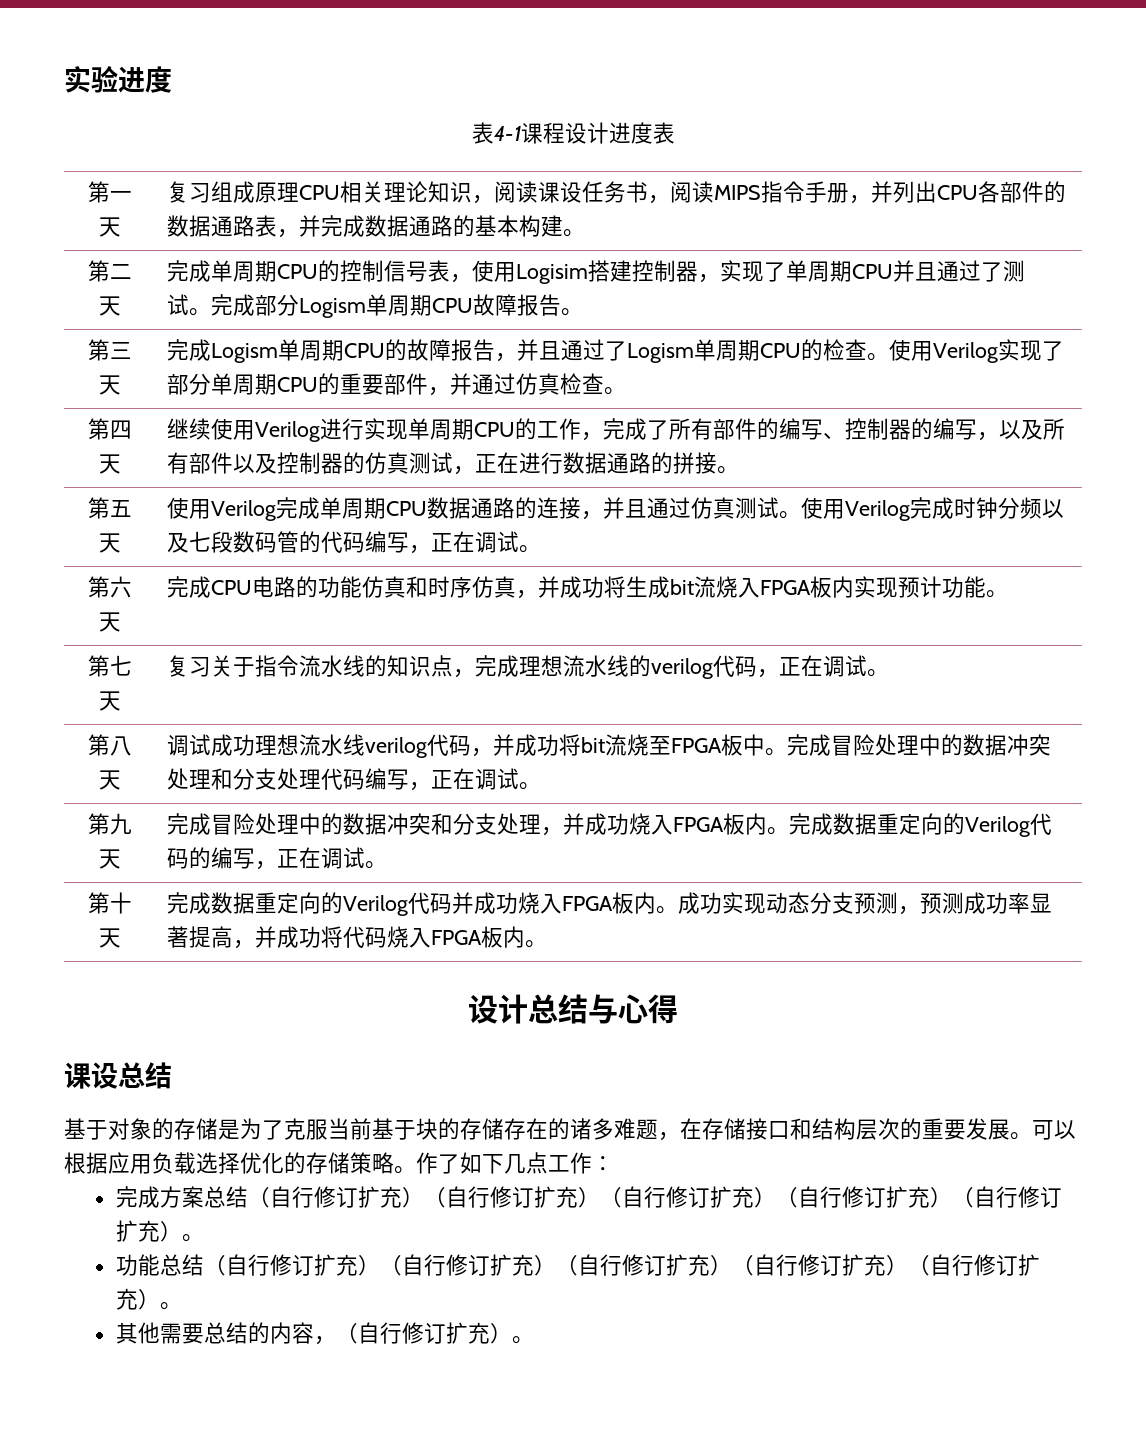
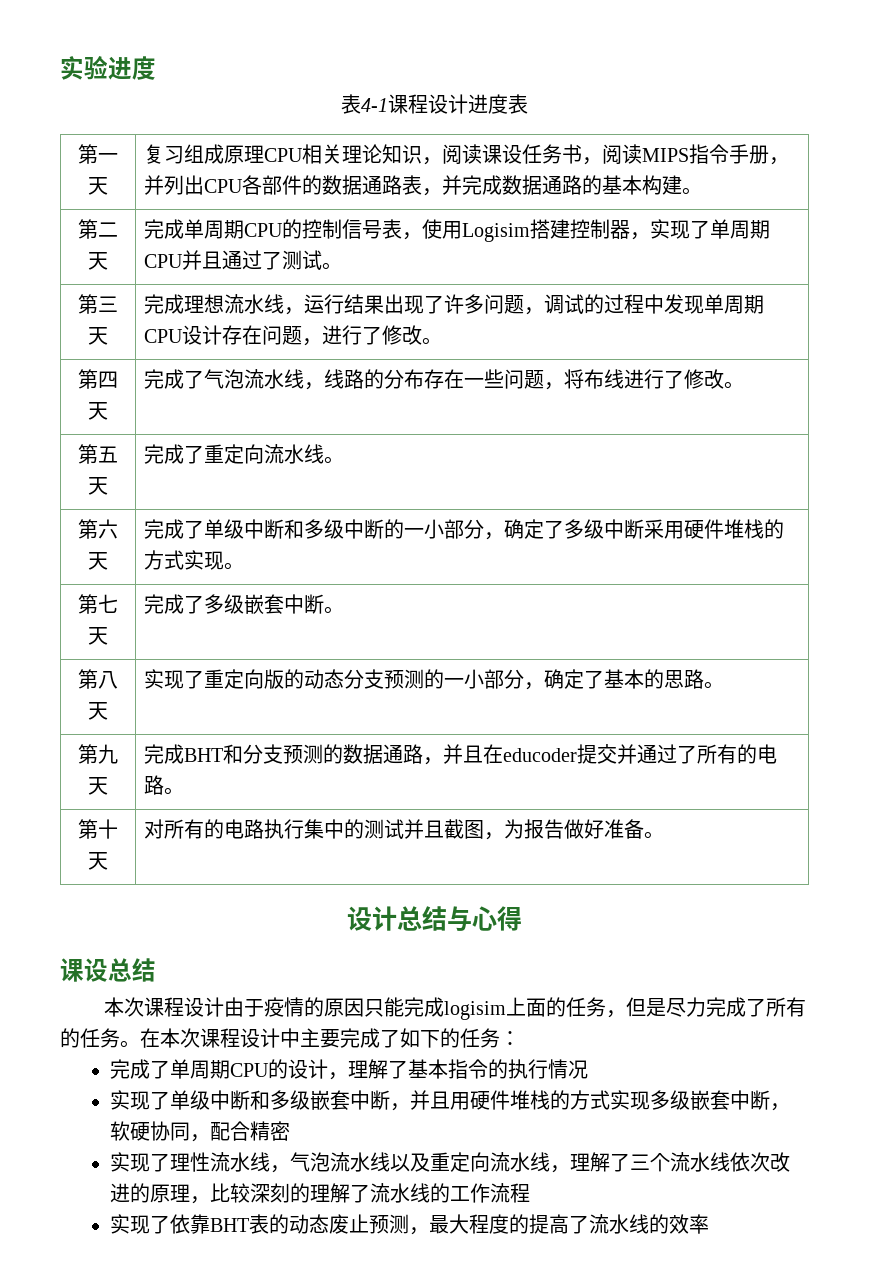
[211,294,584,318] [87,339,132,361] [98,375,121,395] [167,339,1065,363] [167,373,627,396] [87,418,132,440] [98,454,121,474] [167,418,1066,442] [167,452,740,475] [87,497,132,519] [98,533,121,553] [167,497,1065,521] [167,531,542,554] [87,576,132,598] [98,612,121,632] [167,576,1009,599] [87,655,132,677] [98,691,121,711] [167,655,890,679] [87,734,132,756] [98,770,121,790] [167,734,1052,758] [167,768,542,791] [87,813,132,835] [98,849,121,869] [167,813,1053,837] [167,847,388,870] [87,892,132,914] [98,928,121,948] [167,892,1053,916] [167,926,526,949] 完成部分Logism单周期CPU故障报告。 // 第三天 | 完成Logism单周期CPU的故障报告，并且通过了Logism单周期CPU的检查。使用Verilog实现了部分单周期CPU的重要部件，并通过仿真检查。 // 第四天 | 继续使用Verilog进行实现单周期CPU的工作，完成了所有部件的编写、控制器的编写，以及所有部件以及控制器的仿真测试，正在进行数据通路的拼接。 // 第五天 | 使用Verilog完成单周期CPU数据通路的连接，并且通过仿真测试。使用Verilog完成时钟分频以及七段数码管的代码编写，正在调试。 // 第六天 | 完成CPU电路的功能仿真和时序仿真，并成功将生成bit流烧入FPGA板内实现预计功能。 // 第七天 | 复习关于指令流水线的知识点，完成理想流水线的verilog代码，正在调试。 // 第八天 | 调试成功理想流水线verilog代码，并成功将bit流烧至FPGA板中。完成冒险处理中的数据冲突处理和分支处理代码编写，正在调试。 // 第九天 | 完成冒险处理中的数据冲突和分支处理，并成功烧入FPGA板内。完成数据重定向的Verilog代码的编写，正在调试。 // 第十天 | 完成数据重定向的Verilog代码并成功烧入FPGA板内。成功实现动态分支预测，预测成功率显著提高，并成功将代码烧入FPGA板内 -> [78,294,118,314] [88,327,108,345] [144,294,765,315] [144,325,443,346] [78,369,118,389] [88,402,108,420] [144,369,745,390] [78,444,118,464] [88,477,108,495] [144,444,345,464] [78,519,118,539] [88,552,108,570] [144,519,785,540] [144,550,245,570] [78,594,118,614] [88,627,108,645] [144,594,345,614] [78,669,118,689] [88,702,108,720] [144,669,725,690] [78,744,118,764] [88,777,108,795] [144,744,778,765] [144,775,185,795] [78,819,118,839] [88,852,108,870] [144,819,645,840] // 第三天 | 完成理想流水线，运行结果出现了许多问题，调试的过程中发现单周期CPU设计存在问题，进行了修改。 // 第四天 | 完成了气泡流水线，线路的分布存在一些问题，将布线进行了修改。 // 第五天 | 完成了重定向流水线。 // 第六天 | 完成了单级中断和多级中断的一小部分，确定了多级中断采用硬件堆栈的方式实现。 // 第七天 | 完成了多级嵌套中断。 // 第八天 | 实现了重定向版的动态分支预测的一小部分，确定了基本的思路。 // 第九天 | 完成BHT和分支预测的数据通路，并且在educoder提交并通过了所有的电路。 // 第十天 | 对所有的电路执行集中的测试并且截图，为报告做好准备
[64,1118,1076,1141] [64,1152,614,1174] [115,1186,1062,1208] [115,1220,204,1242] [115,1254,1040,1276] [115,1288,182,1310] [115,1322,534,1345] 基于对象的存储是为了克服当前基于块的存储存在的诸多难题，在存储接口和结构层次的重要发展。可以根据应用负载选择优化的存储策略。作了如下几点工作： // 完成方案总结（自行修订扩充）（自行修订扩充）（自行修订扩充）（自行修订扩充）（自行修订扩充）。 // 功能总结（自行修订扩充）（自行修订扩充）（自行修订扩充）（自行修订扩充）（自行修订扩充）。 // 其他需要总结的内容，（自行修订扩充）。 -> [104,997,807,1020] [60,1028,520,1048] [109,1059,588,1080] [109,1090,790,1111] [109,1121,290,1142] [109,1152,790,1173] [109,1183,530,1204] [109,1214,709,1235] 本次课程设计由于疫情的原因只能完成logisim上面的任务，但是尽力完成了所有的任务。在本次课程设计中主要完成了如下的任务： // 完成了单周期CPU的设计，理解了基本指令的执行情况 // 实现了单级中断和多级嵌套中断，并且用硬件堆栈的方式实现多级嵌套中断，软硬协同，配合精密 // 实现了理性流水线，气泡流水线以及重定向流水线，理解了三个流水线依次改进的原理，比较深刻的理解了流水线的工作流程 // 实现了依靠BHT表的动态废止预测，最大程度的提高了流水线的效率

